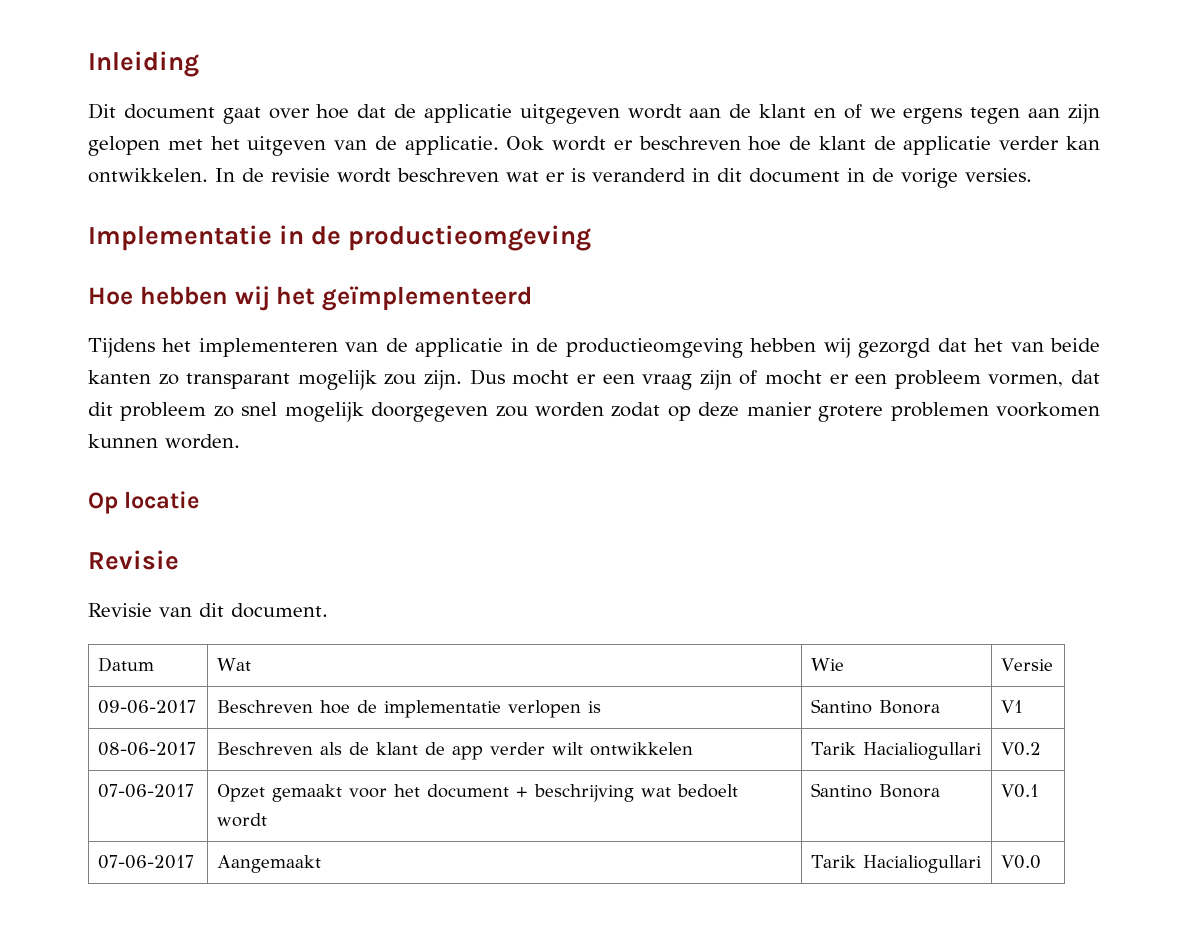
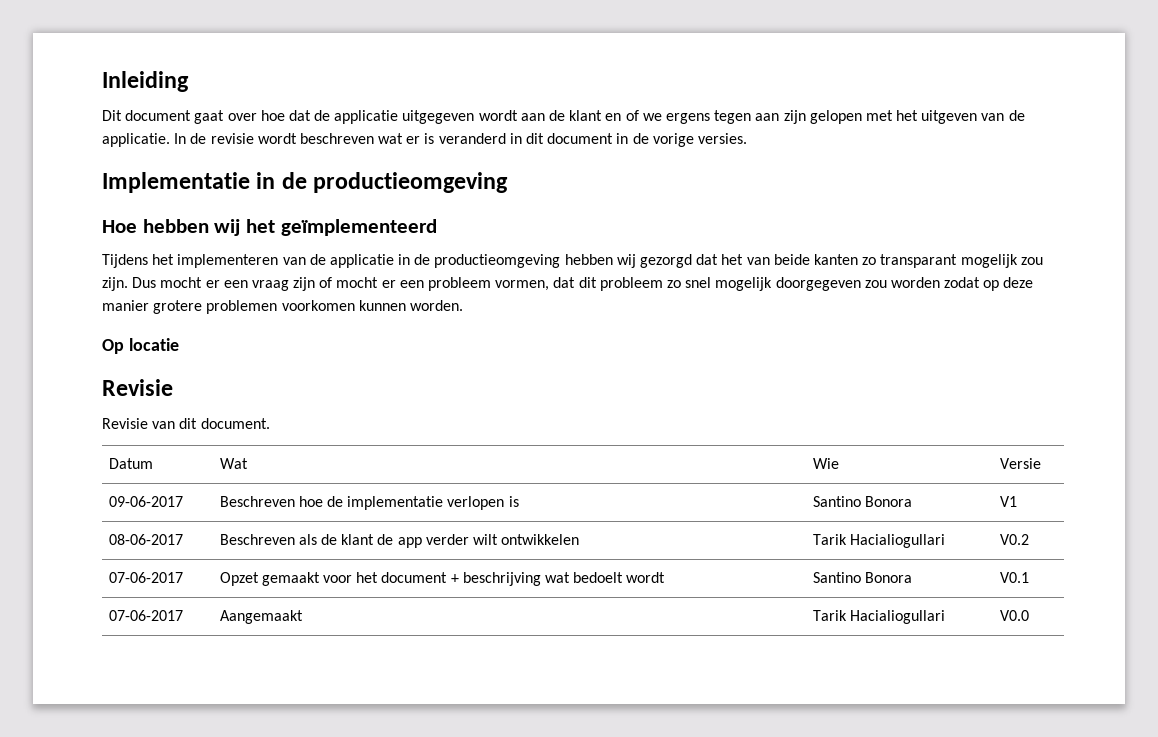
[506,136,1100,155] [88,168,208,183] Ook wordt er beschreven hoe de klant de applicatie verder kan ontwikkelen. -> (170, 140) none

